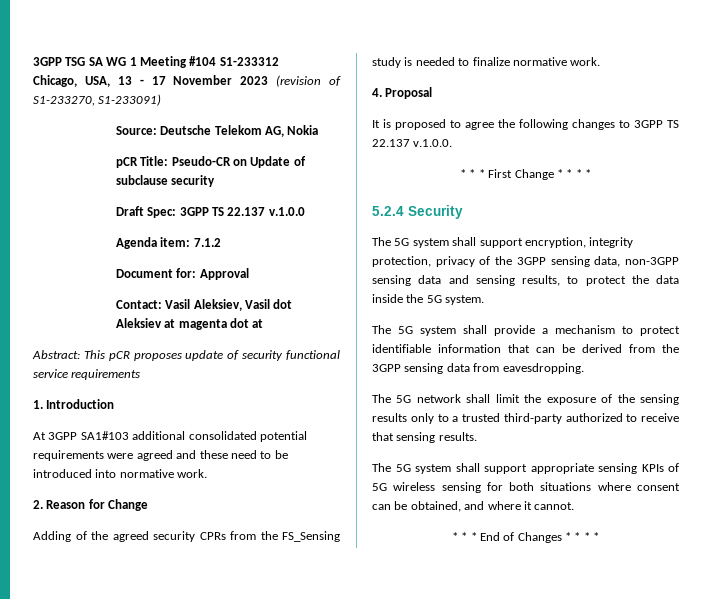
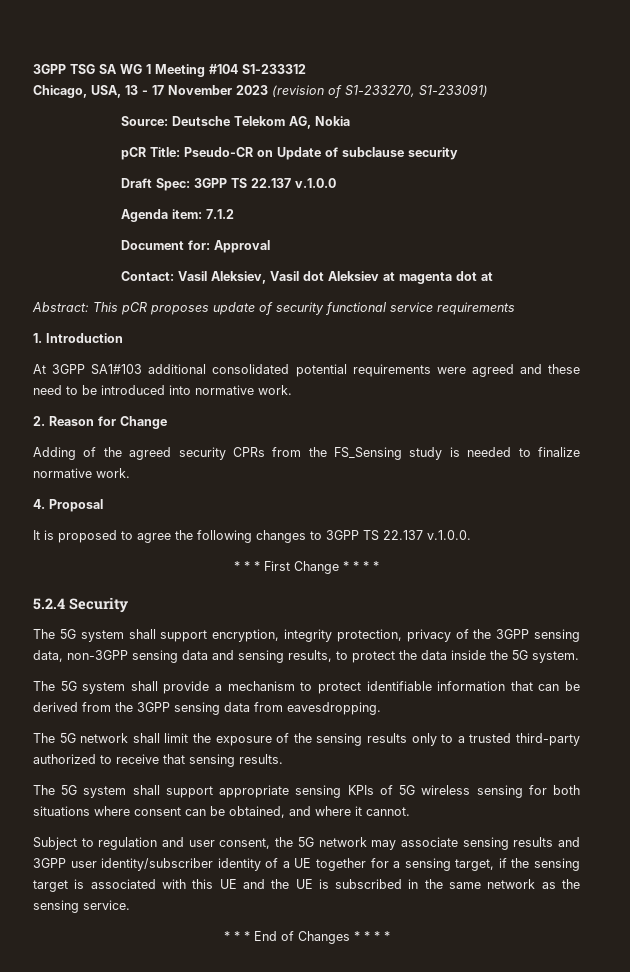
(575, 506) none -> [33,837,580,850] [33,858,580,871] [33,879,580,892] [33,900,130,913] // Subject to regulation and user consent, the 5G network may associate sensing results and 3GPP user identity/subscriber identity of a UE together for a sensing target, if the sensing target is associated with this UE and the UE is subscribed in the same network as the sensing service.

